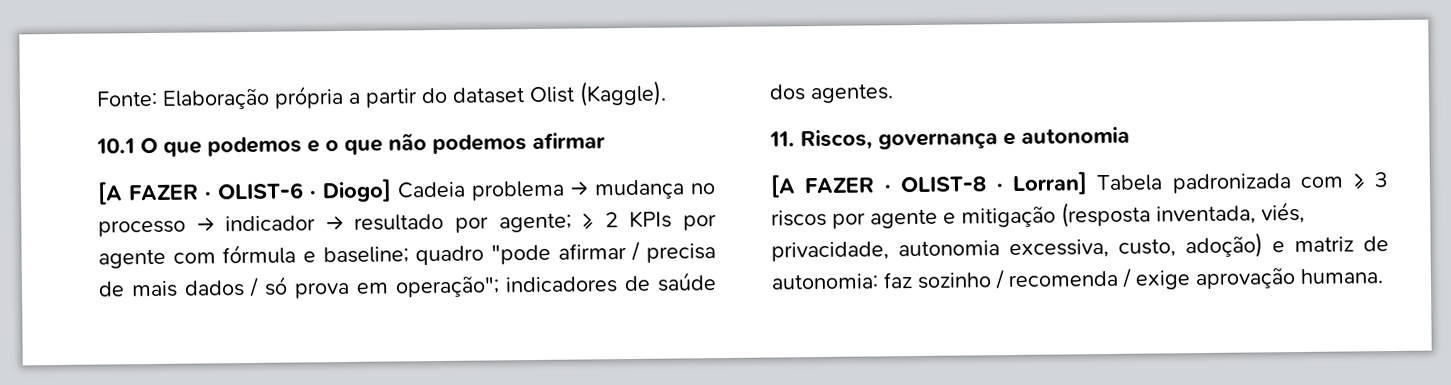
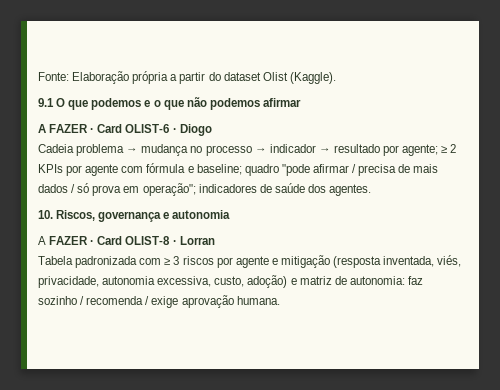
[96,138,135,154] 10.1 -> [38,98,54,107] 9.1
[97,181,212,205] [A FAZER · -> [38,124,123,133] A FAZER · Card
[322,178,392,203] Diogo] -> [179,124,212,136] Diogo //
[769,131,795,147] 11. -> [38,210,53,219] 10.
[770,174,892,198] [A FAZER · -> [38,236,123,245] A FAZER · Card
[1012,171,1088,195] Lorran] -> [179,236,215,245] Lorran //

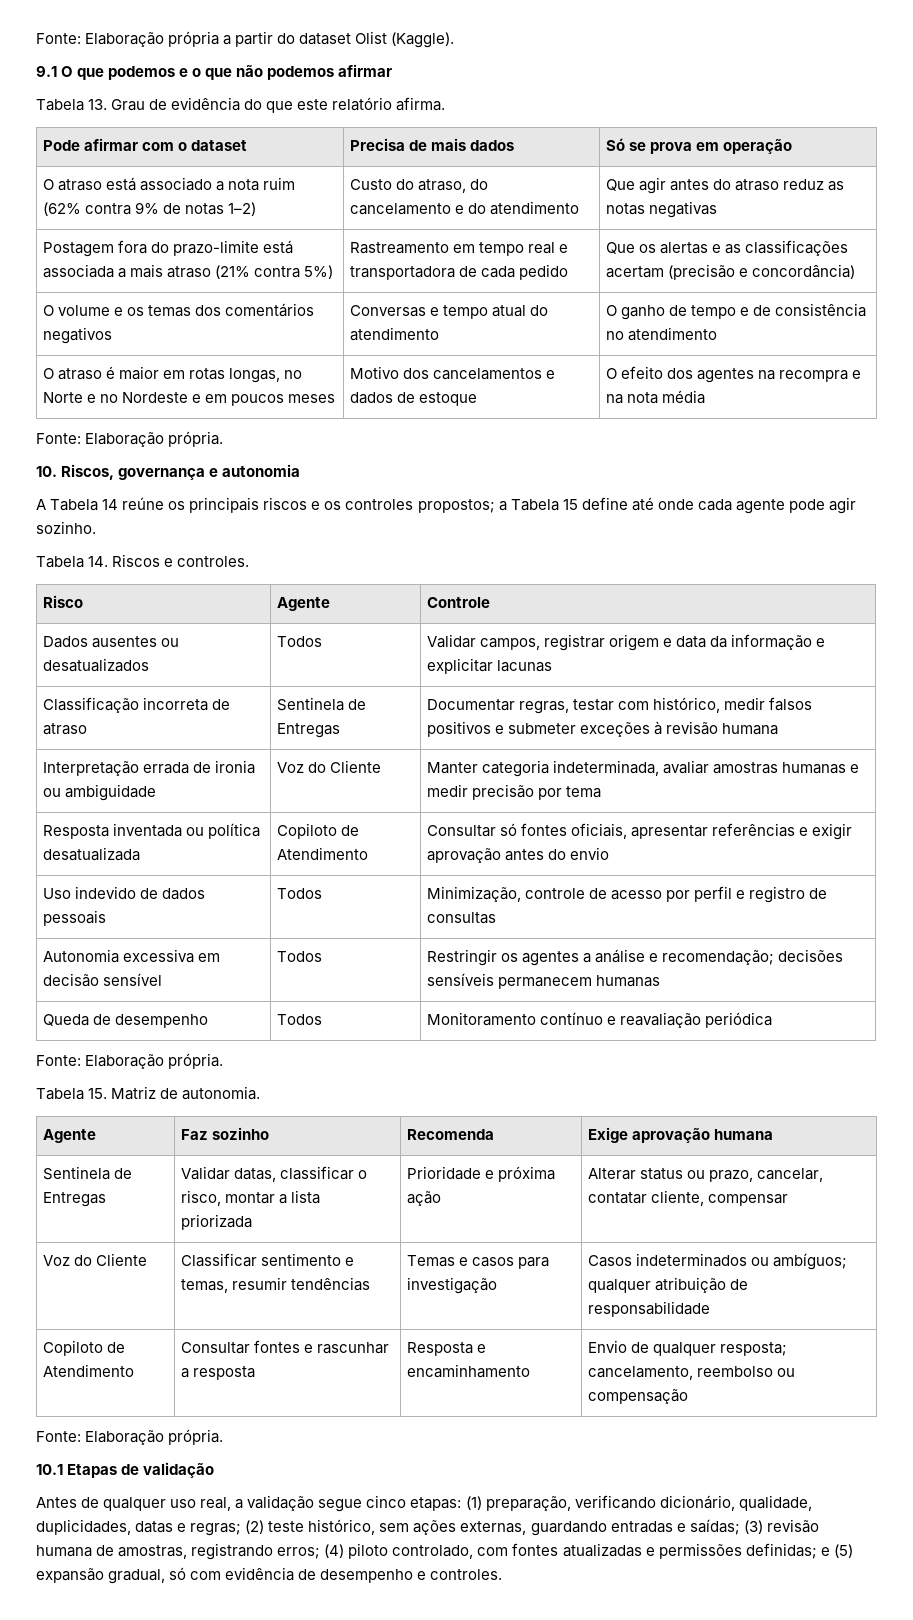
[38,124,212,136] [38,144,457,156] [38,163,439,176] [38,183,372,196] A FAZER · Card OLIST-6 · Diogo // Cadeia problema → mudança no processo → indicador → resultado por agente; ≥ 2 KPIs por agente com fórmula e baseline; quadro "pode afirmar / precisa de mais dados / só prova em operação"; indicadores de saúde dos agentes. -> [36,97,446,113] [43,138,248,151] [350,138,515,151] [606,138,793,154] [43,177,296,191] [43,202,257,216] [350,179,489,193] [350,201,580,215] [606,177,845,194] [606,201,718,218] [43,240,294,257] [43,264,334,279] [350,242,569,256] [350,264,569,280] [606,240,849,256] [606,264,856,280] [43,303,315,317] [43,327,113,344] [350,305,549,319] [350,327,440,341] [606,303,867,320] [606,327,718,341] [43,366,303,383] [43,392,336,406] [350,366,556,380] [350,392,478,406] [606,366,862,383] [606,390,706,404] [36,431,224,447] Tabela 13. Grau de evidência do que este relatório afirma. // Pode afirmar com o dataset | Precisa de mais dados | Só se prova em operação // O atraso está associado a nota ruim (62% contra 9% de notas 1–2) | Custo do atraso, do cancelamento e do atendimento | Que agir antes do atraso reduz as notas negativas // Postagem fora do prazo-limite está associada a mais atraso (21% contra 5%) | Rastreamento em tempo real e transportadora de cada pedido | Que os alertas e as classificações acertam (precisão e concordância) // O volume e os temas dos comentários negativos | Conversas e tempo atual do atendimento | O ganho de tempo e de consistência no atendimento // O atraso é maior em rotas longas, no Norte e no Nordeste e em poucos meses | Motivo dos cancelamentos e dados de estoque | O efeito dos agentes na recompra e na nota média // Fonte: Elaboração própria.
[49,236,215,245] [38,255,462,268] [38,275,423,288] [38,295,280,308] FAZER · Card OLIST-8 · Lorran // Tabela padronizada com ≥ 3 riscos por agente e mitigação (resposta inventada, viés, privacidade, autonomia excessiva, custo, adoção) e matriz de autonomia: faz sozinho / recomenda / exige aprovação humana. -> [50,497,856,514] [36,521,96,534] [36,554,250,568] [43,595,84,608] [277,597,331,611] [427,597,491,608] [43,636,180,648] [43,658,150,672] [277,636,323,647] [427,634,826,651] [427,658,553,674] [43,697,231,713] [43,723,88,735] [277,697,367,711] [277,723,341,738] [427,697,813,714] [427,721,779,737] [43,760,256,776] [43,784,157,801] [277,760,382,773] [427,760,860,777] [427,784,602,800] [43,823,261,839] [43,847,141,861] [277,823,360,839] [277,847,369,860] [427,823,853,840] [427,847,610,863] [43,886,206,900] [43,910,107,926] [277,888,323,899] [427,886,828,903] [427,912,497,924] [43,949,221,963] [43,973,163,987] [277,951,323,962] [427,949,844,966] [427,973,661,989] [43,1014,209,1028] [277,1014,323,1025] [427,1012,773,1028] [36,1053,224,1069] [36,1086,261,1100] [43,1129,97,1143] [181,1127,270,1140] [407,1129,495,1140] [588,1127,774,1143] [43,1166,133,1180] [43,1192,107,1207] [181,1166,368,1182] [181,1190,321,1206] [181,1214,253,1230] [407,1166,556,1182] [407,1191,442,1206] [588,1168,824,1182] [588,1190,789,1206] [43,1253,148,1266] [181,1253,355,1267] [181,1277,371,1293] [407,1255,550,1269] [407,1277,498,1294] [588,1253,848,1270] [588,1277,749,1293] [588,1301,711,1317] [43,1340,126,1356] [43,1364,135,1377] [181,1340,390,1354] [181,1366,256,1380] [407,1342,487,1356] [407,1364,531,1378] [588,1340,788,1356] [588,1366,796,1380] [588,1389,689,1404] [36,1429,224,1445] [36,1462,215,1478] [36,1495,812,1512] [36,1519,819,1536] [36,1543,853,1560] [36,1567,503,1584] Tabela 14 reúne os principais riscos e os controles propostos; a Tabela 15 define até onde cada agente pode agir sozinho. // Tabela 14. Riscos e controles. // Risco | Agente | Controle // Dados ausentes ou desatualizados | Todos | Validar campos, registrar origem e data da informação e explicitar lacunas // Classificação incorreta de atraso | Sentinela de Entregas | Documentar regras, testar com histórico, medir falsos positivos e submeter exceções à revisão humana // Interpretação errada de ironia ou ambiguidade | Voz do Cliente | Manter categoria indeterminada, avaliar amostras humanas e medir precisão por tema // Resposta inventada ou política desatualizada | Copiloto de Atendimento | Consultar só fontes oficiais, apresentar referências e exigir aprovação antes do envio // Uso indevido de dados pessoais | Todos | Minimização, controle de acesso por perfil e registro de consultas // Autonomia excessiva em decisão sensível | Todos | Restringir os agentes a análise e recomendação; decisões sensíveis permanecem humanas // Queda de desempenho | Todos | Monitoramento contínuo e reavaliação periódica // Fonte: Elaboração própria. // Tabela 15. Matriz de autonomia. // Agente | Faz sozinho | Recomenda | Exige aprovação humana // Sentinela de Entregas | Validar datas, classificar o risco, montar a lista priorizada | Prioridade e próxima ação | Alterar status ou prazo, cancelar, contatar cliente, compensar // Voz do Cliente | Classificar sentimento e temas, resumir tendências | Temas e casos para investigação | Casos indeterminados ou ambíguos; qualquer atribuição de responsabilidade // Copiloto de Atendimento | Consultar fontes e rascunhar a resposta | Resposta e encaminhamento | Envio de qualquer resposta; cancelamento, reembolso ou compensação // Fonte: Elaboração própria. // 10.1 Etapas de validação // Antes de qualquer uso real, a validação segue cinco etapas: (1) preparação, verificando dicionário, qualidade, duplicidades, datas e regras; (2) teste histórico, sem ações externas, guardando entradas e saídas; (3) revisão humana de amostras, registrando erros; (4) piloto controlado, com fontes atualizadas e permissões definidas; e (5) expansão gradual, só com evidência de desempenho e controles.

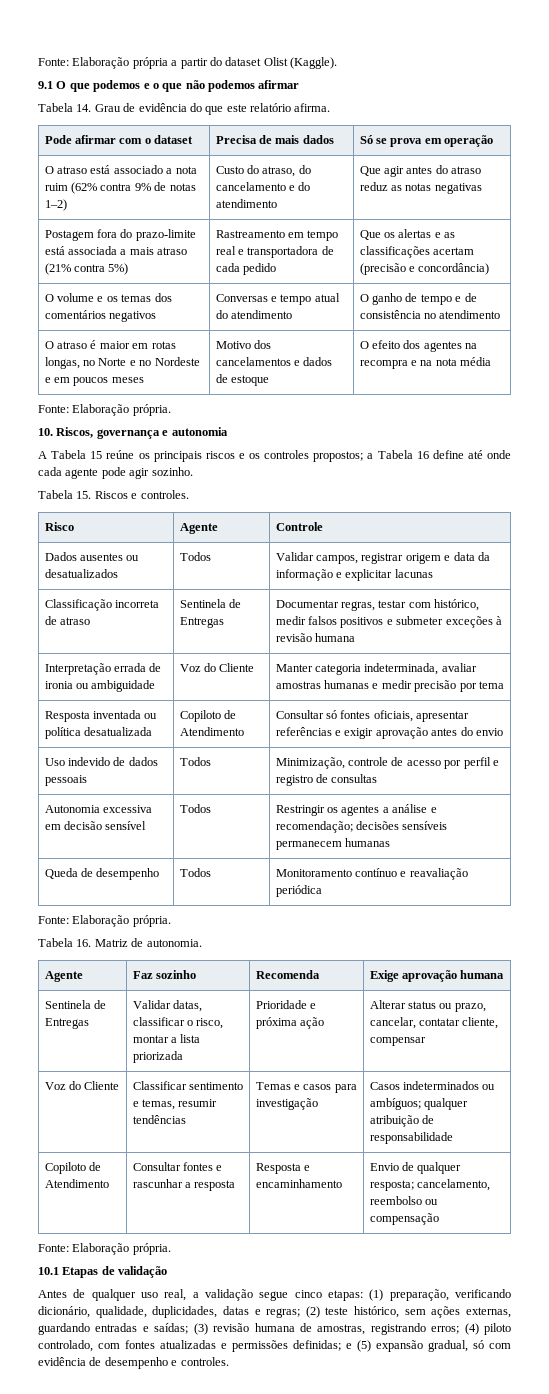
[88,99,108,110] 13. -> [76,104,92,112] 14.
[102,499,119,510] 14 -> [90,451,103,459] 15
[562,499,578,510] 15 -> [416,451,429,459] 16
[88,556,109,567] 14. -> [76,491,92,499] 15.
[88,1088,108,1099] 15. -> [76,939,92,947] 16.

